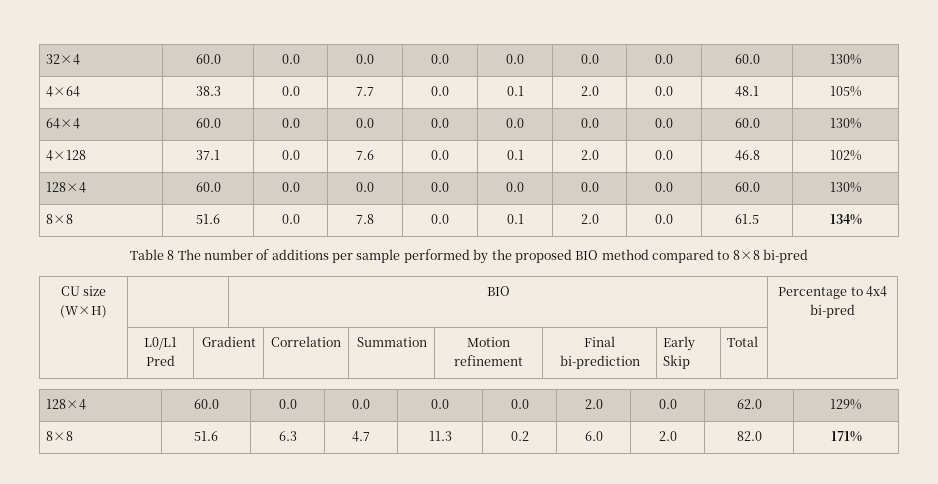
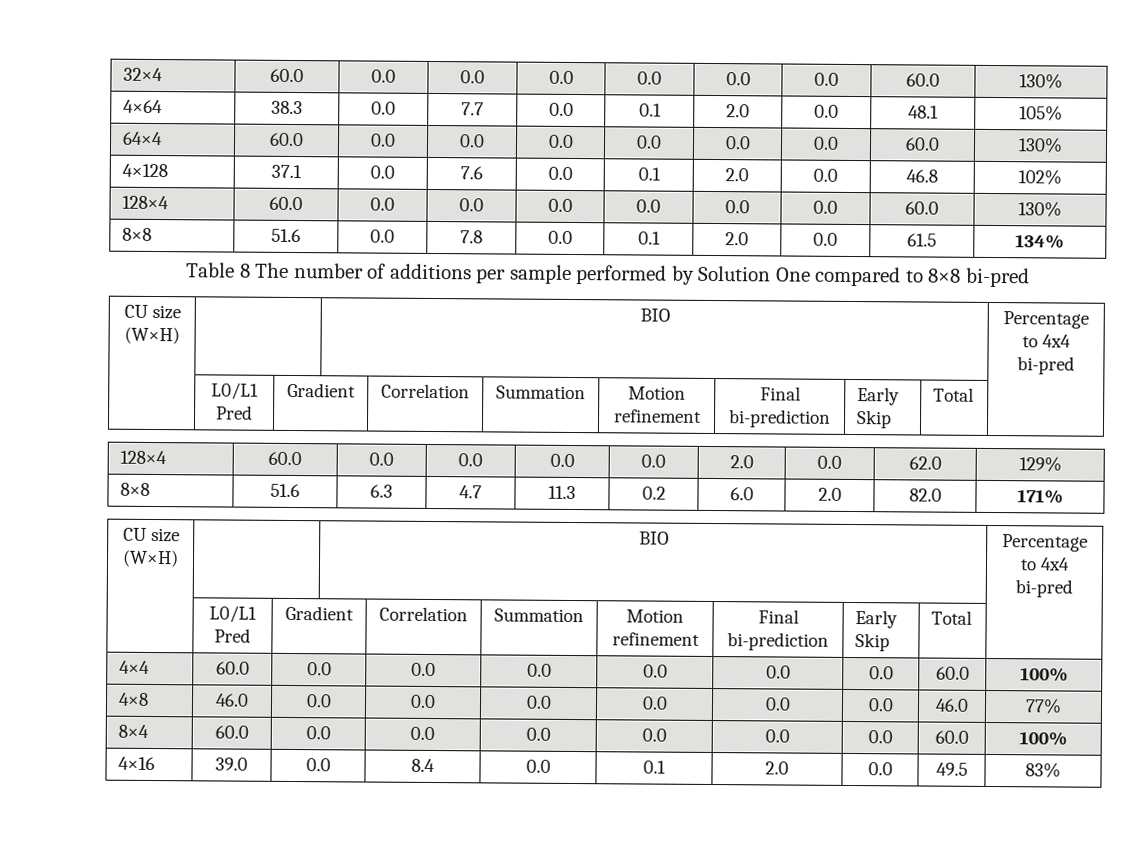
[491,249,649,263] the proposed BIO method -> [698,265,811,282] Solution One
(862, 436) none -> [122,527,180,543] [122,549,179,568] [638,531,669,545] [1002,534,1088,552] [1020,557,1070,571] [1015,579,1073,598] [209,605,257,623] [214,628,251,643] [285,605,354,621] [379,606,468,622] [494,608,584,623] [626,609,684,623] [611,632,700,646] [757,609,799,624] [727,632,829,651] [855,610,899,629] [855,633,891,652] [931,610,973,625] [119,660,151,674] [215,661,250,675] [306,662,332,676] [411,662,436,677] [526,663,552,677] [642,664,668,678] [765,665,791,679] [868,666,894,680] [935,666,970,680] [1019,667,1069,682] [118,692,150,706] [215,693,249,707] [305,694,332,708] [410,694,436,709] [525,695,552,709] [641,696,668,710] [764,697,791,711] [867,698,894,712] [935,698,969,712] [1025,698,1062,714] [118,724,150,738] [214,725,249,739] [305,726,331,740] [410,726,435,741] [525,727,551,741] [641,728,667,742] [764,729,790,743] [867,730,893,744] [934,730,969,744] [1018,731,1068,746] [118,756,156,771] [215,757,248,771] [305,758,331,772] [411,758,435,773] [525,759,551,773] [643,760,666,774] [765,761,789,775] [867,762,893,776] [935,762,968,776] [1025,762,1061,778] // CU size (W×H) | | BIO | Percentage to 4x4 bi-pred // | L0/L1 Pred | Gradient | Correlation | Summation | Motion refinement | Final bi-prediction | Early Skip | Total | // 4×4 | 60.0 | 0.0 | 0.0 | 0.0 | 0.0 | 0.0 | 0.0 | 60.0 | 100% // 4×8 | 46.0 | 0.0 | 0.0 | 0.0 | 0.0 | 0.0 | 0.0 | 46.0 | 77% // 8×4 | 60.0 | 0.0 | 0.0 | 0.0 | 0.0 | 0.0 | 0.0 | 60.0 | 100% // 4×16 | 39.0 | 0.0 | 8.4 | 0.0 | 0.1 | 2.0 | 0.0 | 49.5 | 83%

